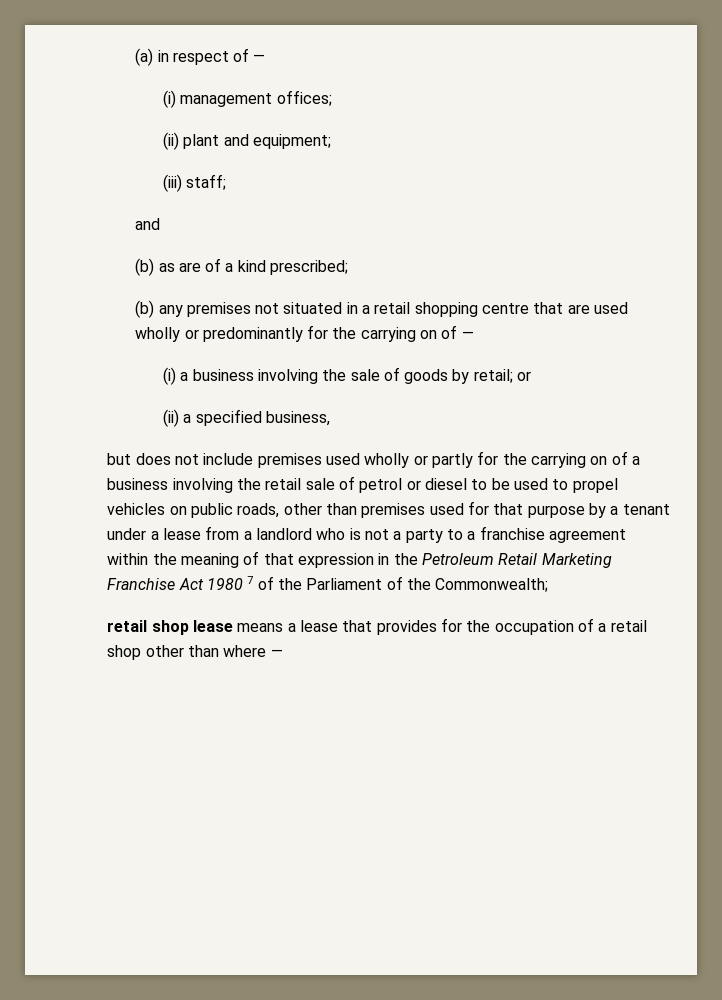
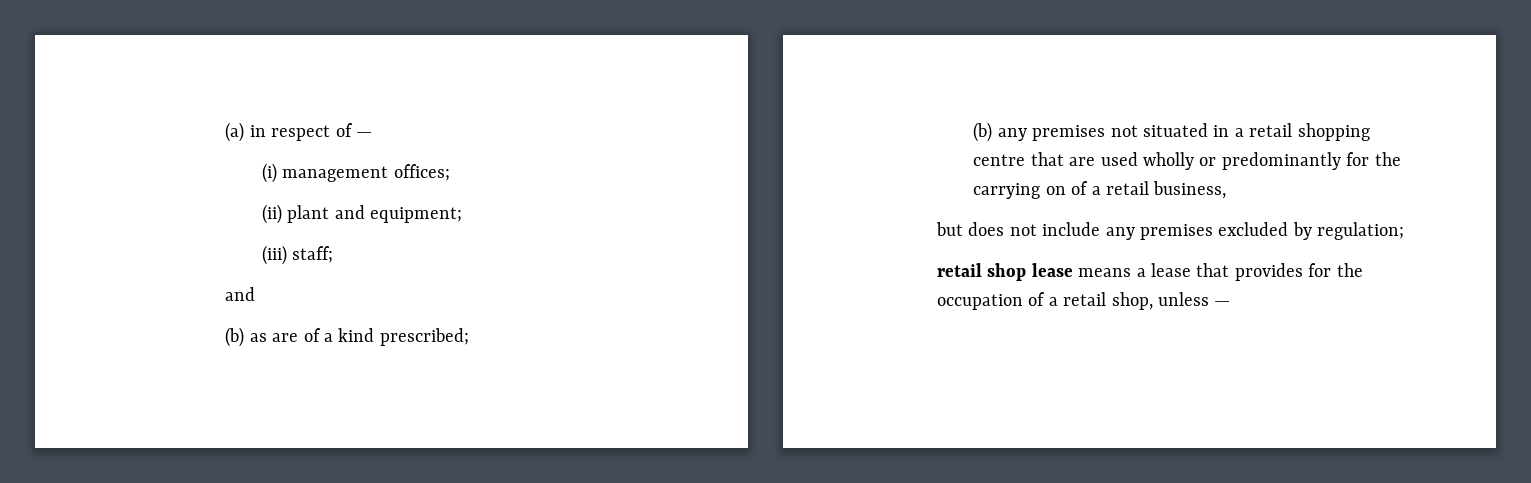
[461,331,474,339] [162,367,532,385] [162,409,262,427] — // (i) a business involving the sale of goods by retail; or // (ii) a specified -> [1091,181,1150,195] a retail
[257,451,640,468] [107,476,618,493] [107,501,670,518] [107,526,626,543] [107,551,612,568] [107,576,549,592] premises used wholly or partly for the carrying on of a business involving the retail sale of petrol or diesel to be used to propel vehicles on public roads, other than premises used for that purpose by a tenant under a lease from a landlord who is not a party to a franchise agreement within the meaning of that expression in the Petroleum Retail Marketing Franchise Act 1980 7 of the Parliament of the Commonwealth; -> [1105,222,1405,240] any premises excluded by regulation;
[107,645,267,660] shop other than where -> [1111,292,1209,310] shop, unless

